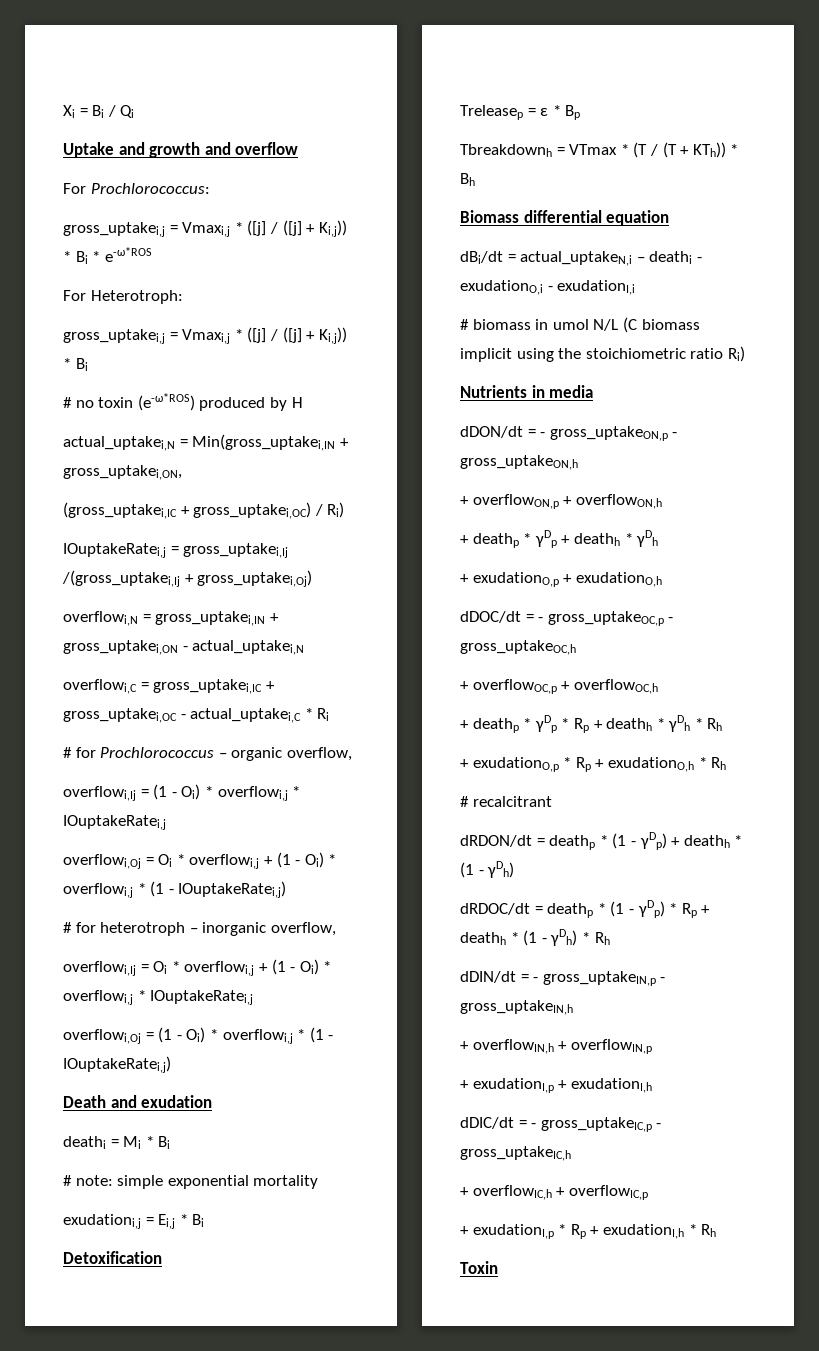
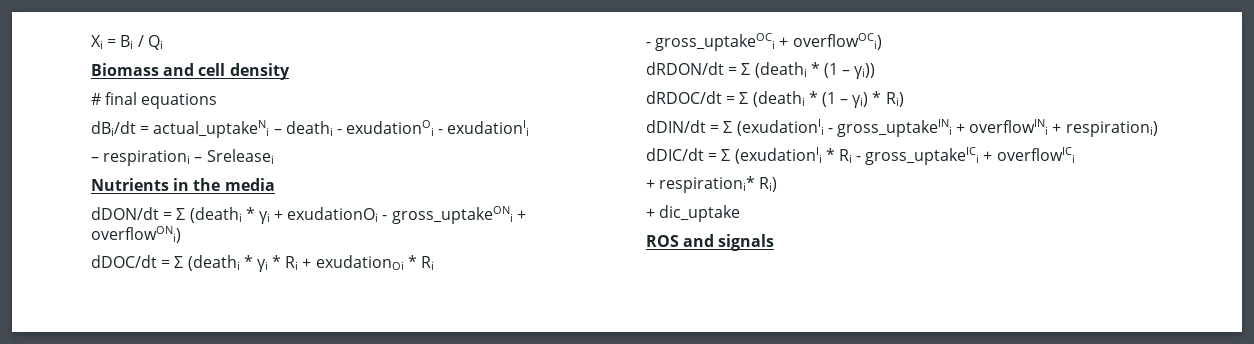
[63,142,299,158] [63,183,210,194] [63,220,347,237] [63,247,152,264] [63,290,183,304] [63,327,347,344] [63,358,88,371] [63,393,303,411] [63,434,349,451] [63,465,182,480] [63,502,345,519] [63,543,289,558] [62,570,313,587] [63,611,279,626] [63,640,305,655] [63,679,275,694] [63,708,330,723] [63,747,352,761] [63,784,301,801] [63,815,166,830] [63,852,337,869] [63,881,287,898] [63,922,336,936] [63,959,332,976] [63,990,254,1005] [63,1027,334,1044] [63,1056,171,1073] [63,1095,213,1108] [63,1136,171,1149] [63,1175,319,1189] [63,1214,205,1229] [63,1251,162,1264] [460,105,581,120] [460,142,739,158] [460,173,475,186] [460,210,670,226] Uptake and growth and overflow // For Prochlorococcus: // gross_uptakei,j = Vmaxi,j * ([j] / ([j] + Ki,j)) * Bi * e-ω*ROS // For Heterotroph: // gross_uptakei,j = Vmaxi,j * ([j] / ([j] + Ki,j)) * Bi // # no toxin (e-ω*ROS) produced by H // actual_uptakei,N = Min(gross_uptakei,IN + gross_uptakei,ON, // (gross_uptakei,IC + gross_uptakei,OC) / Ri) // IOuptakeRatei,j = gross_uptakei,Ij /(gross_uptakei,Ij + gross_uptakei,Oj) // overflowi,N = gross_uptakei,IN + gross_uptakei,ON - actual_uptakei,N // overflowi,C = gross_uptakei,IC + gross_uptakei,OC - actual_uptakei,C * Ri // # for Prochlorococcus – organic overflow, // overflowi,Ij = (1 - Oi) * overflowi,j * IOuptakeRatei,j // overflowi,Oj = Oi * overflowi,j + (1 - Oi) * overflowi,j * (1 - IOuptakeRatei,j) // # for heterotroph – inorganic overflow, // overflowi,Ij = Oi * overflowi,j + (1 - Oi) * overflowi,j * IOuptakeRatei,j // overflowi,Oj = (1 - Oi) * overflowi,j * (1 - IOuptakeRatei,j) // Death and exudation // deathi = Mi * Bi // # note: simple exponential mortality // exudationi,j = Ei,j * Bi // Detoxification // Treleasep = ε * Bp // Tbreakdownh = VTmax * (T / (T + KTh)) * Bh // Biomass differential equation -> [91,63,290,80] [91,92,218,109] Biomass and cell density // # final equations
[520,251,633,266] actual_uptakeN,i -> [153,120,270,138] actual_uptakeNi
[460,280,636,295] [460,317,700,333] [460,346,745,362] exudationO,i - exudationI,i // # biomass in umol N/L (C biomass implicit using the stoichiometric ratio Ri) -> [346,120,530,136] [91,149,274,166] exudationOi - exudationIi // – respirationi – Sreleasei
(545, 391) none -> [193,178,221,191] the
[540,426,678,441] [460,455,578,470] [460,494,662,509] [460,530,659,548] [460,572,662,587] [460,611,674,626] [460,640,576,655] [460,679,658,694] [460,715,723,733] [460,757,727,772] [460,796,552,807] - gross_uptakeON,p - gross_uptakeON,h // + overflowON,p + overflowON,h // + deathp * γDp + deathh * γDh // + exudationO,p + exudationO,h // dDOC/dt = - gross_uptakeOC,p - gross_uptakeOC,h // + overflowOC,p + overflowOC,h // + deathp * γDp * Rp + deathh * γDh * Rh // + exudationO,p * Rp + exudationO,h * Rh // # recalcitrant -> [176,206,526,224] [91,226,181,243] [91,255,435,272] [646,33,882,51] Σ (deathi * γi + exudationOi - gross_uptakeONi + overflowONi) // dDOC/dt = Σ (deathi * γi * Ri + exudationOi * Ri // - gross_uptakeOCi + overflowOCi)
[549,832,743,850] [460,861,515,878] [460,900,711,918] [460,929,610,946] [460,971,666,986] [460,1000,573,1015] [460,1039,652,1054] [460,1078,652,1093] [460,1117,662,1132] [460,1146,571,1161] [460,1185,648,1200] [460,1224,717,1239] [460,1261,498,1274] deathp * (1 - γDp) + deathh * (1 - γDh) // dRDOC/dt = deathp * (1 - γDp) * Rp + deathh * (1 - γDh) * Rh // dDIN/dt = - gross_uptakeIN,p - gross_uptakeIN,h // + overflowIN,h + overflowIN,p // + exudationI,p + exudationI,h // dDIC/dt = - gross_uptakeIC,p - gross_uptakeIC,h // + overflowIC,h + overflowIC,p // + exudationI,p * Rp + exudationI,h * Rh // Toxin -> [741,62,876,79] [646,91,904,108] [646,119,1158,137] [646,147,1075,165] [646,176,778,193] [646,205,741,222] [646,234,775,251] Σ (deathi * (1 – γi)) // dRDOC/dt = Σ (deathi * (1 – γi) * Ri) // dDIN/dt = Σ (exudationIi - gross_uptakeINi + overflowINi + respirationi) // dDIC/dt = Σ (exudationIi * Ri - gross_uptakeICi + overflowICi // + respirationi* Ri) // + dic_uptake // ROS and signals

